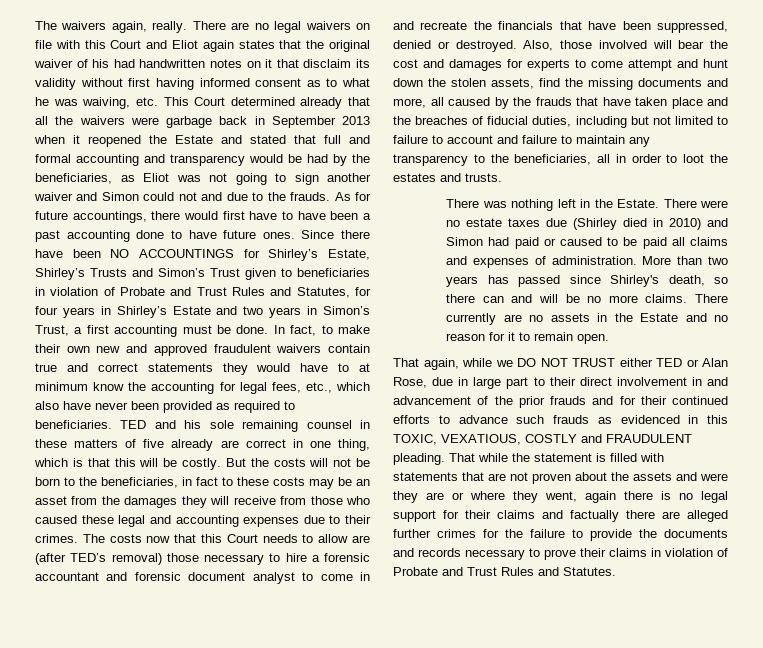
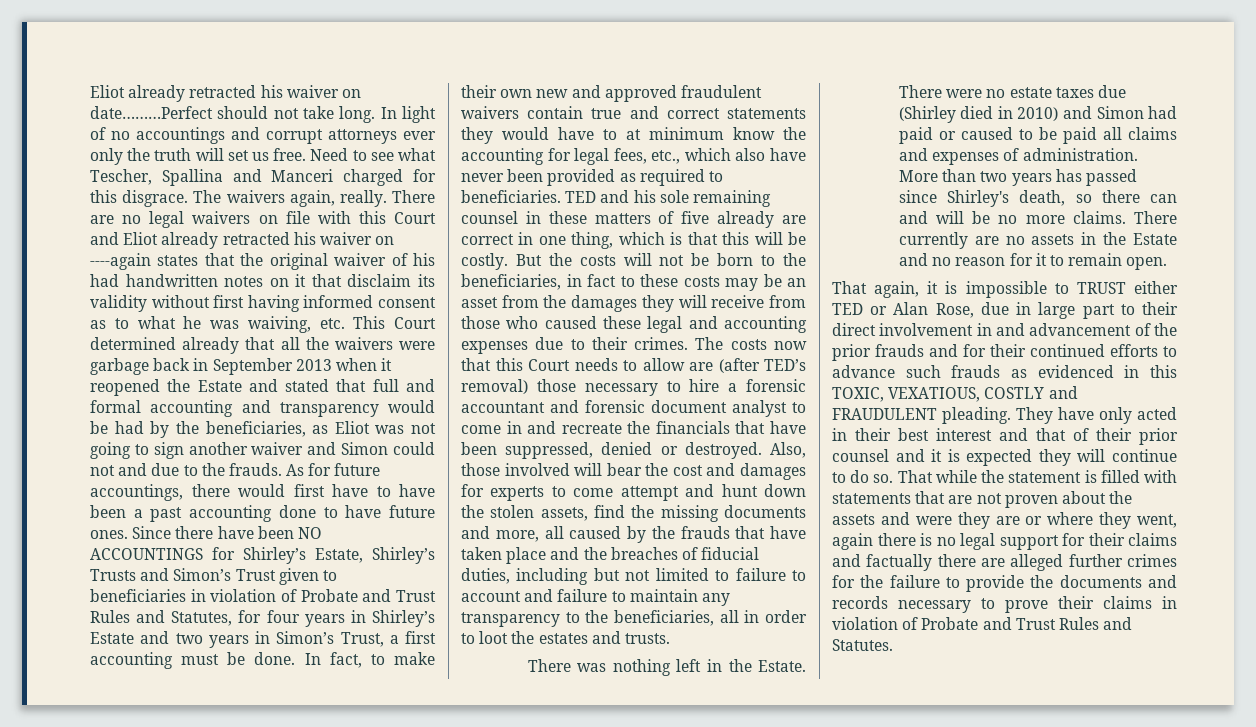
(35, 25) none -> [90,85,361,102] [90,106,436,123] [90,127,436,144] [90,148,436,165] [90,169,437,186] [90,190,189,207] Eliot already retracted his waiver on date………Perfect should not take long. In light of no accountings and corrupt attorneys ever only the truth will set us free. Need to see what Tescher, Spallina and Manceri charged for this disgrace.
[202,40,234,52] again -> [161,232,395,249] [90,253,151,270] already retracted his waiver on ----again
[462,358,568,367] while we DO NOT -> [927,281,1069,298] it is impossible to
(445, 459) none -> [1016,407,1177,424] [832,428,1178,445] [832,449,1177,466] [832,470,894,483] They have only acted in their best interest and that of their prior counsel and it is expected they will continue to do so.

